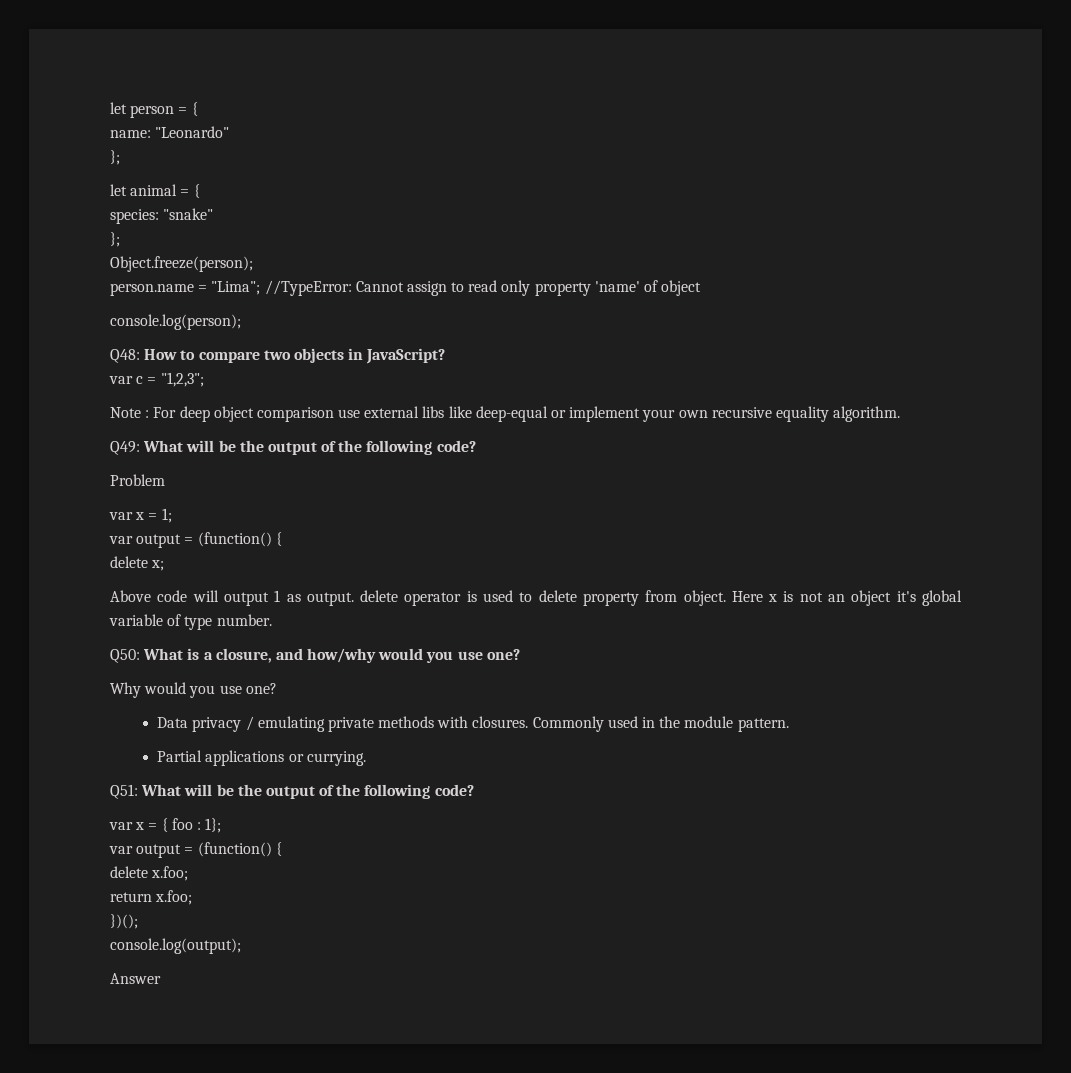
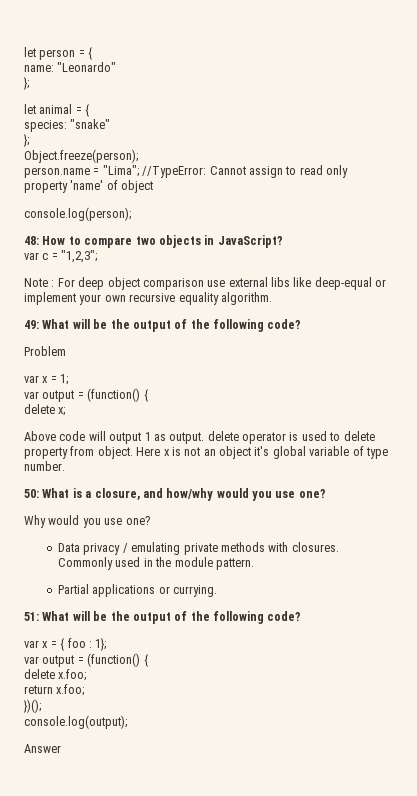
[110,349,140,363] Q48: -> [24,236,39,245] 48:
[110,441,140,455] Q49: -> [24,320,39,329] 49:
[110,649,140,663] Q50: -> [24,489,39,498] 50:
[110,784,138,799] Q51: -> [24,612,39,621] 51:

